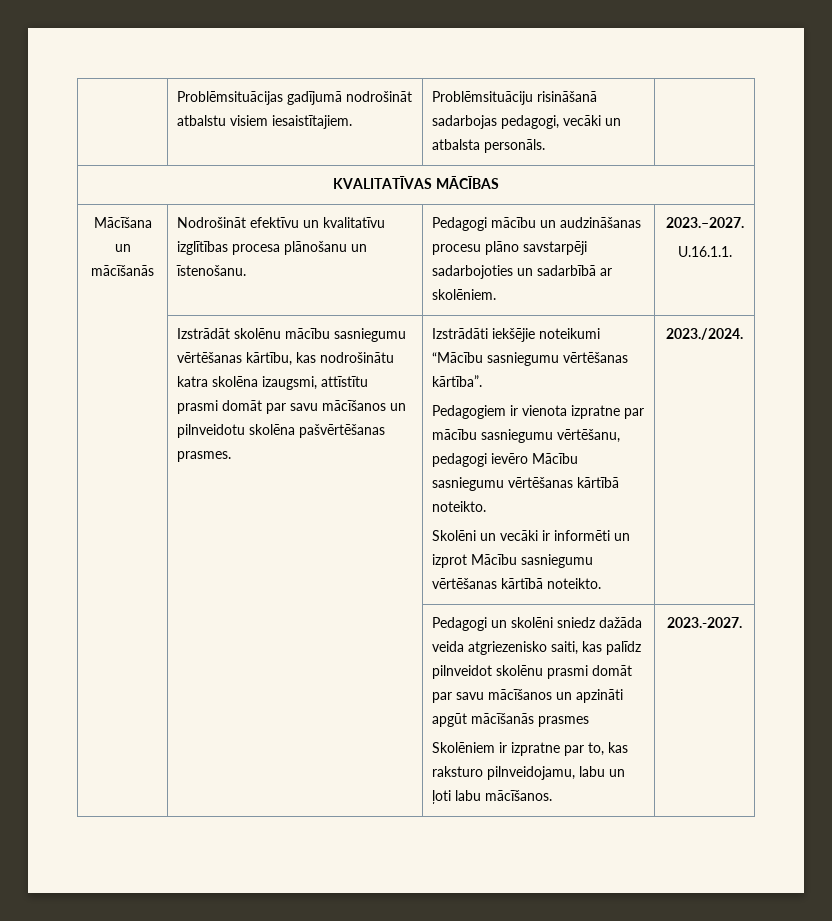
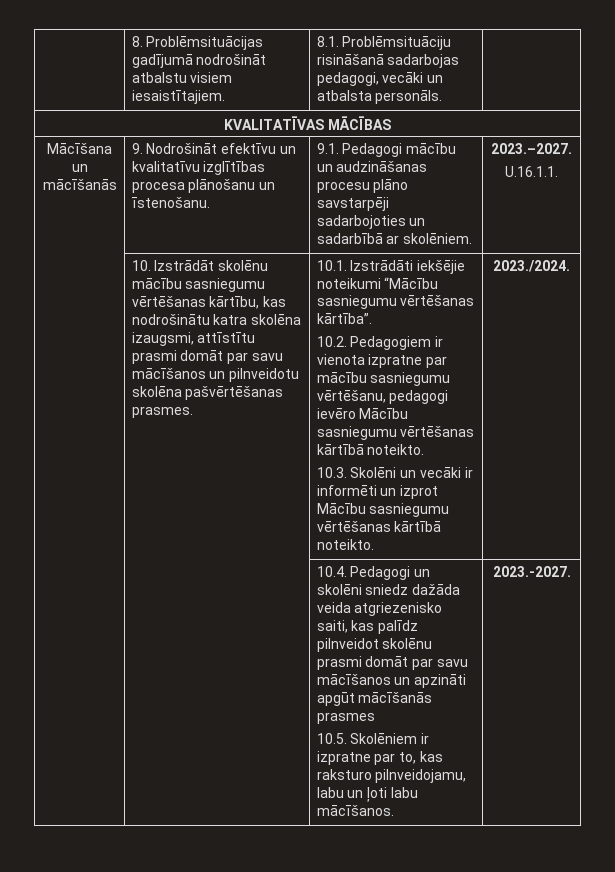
(177, 98) | -> [131,36,143,47] | 8.
(353, 122) none -> [316,36,339,47] 8.1.
(154, 270) none -> [131,143,143,154] 9.
(247, 270) none -> [316,143,339,154] 9.1.
(732, 251) none -> [131,260,151,271] 10.
(232, 456) none -> [316,260,347,271] 10.1.
(483, 381) none -> [316,336,347,347] 10.2.
(487, 506) none -> [316,467,347,478] 10.3.
(743, 334) none -> [316,566,347,577] 10.4.
(590, 721) none -> [316,733,347,744] 10.5.

